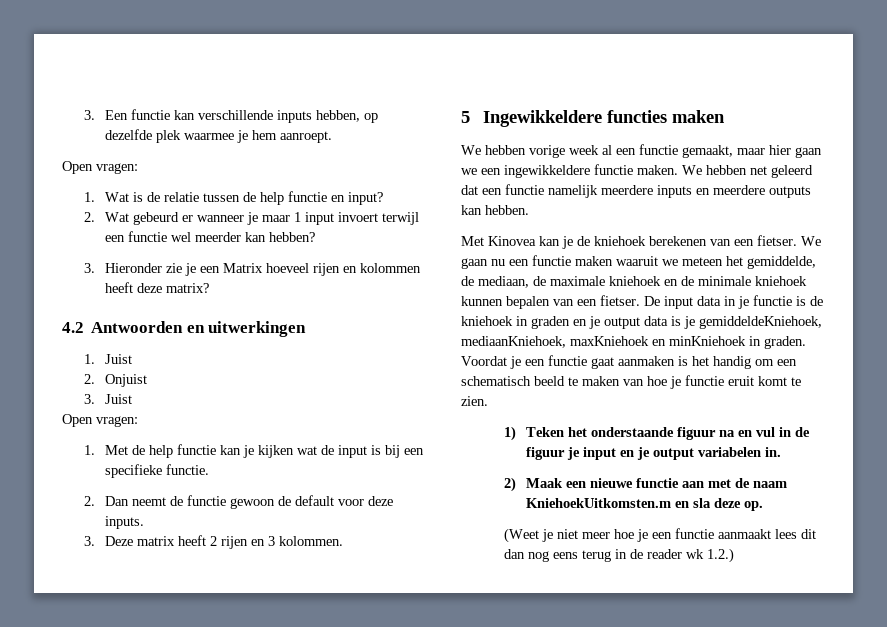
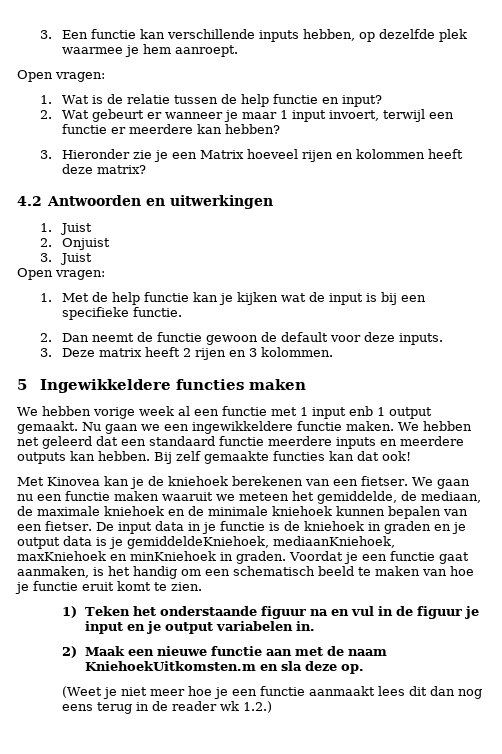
[133,212,180,225] gebeurd -> [92,109,145,122] gebeurt
[338,212,379,222] invoert -> [329,110,380,121] invoert,
[171,232,242,242] wel meerder -> [111,124,194,134] er meerdere
[682,145,791,158] gemaakt, maar hier -> [270,406,432,419] [17,421,101,434] met 1 input enb 1 output gemaakt. Nu
[505,184,598,198] functie namelijk -> [149,436,264,446] standaard functie
(529, 210) none -> [154,451,411,464] Bij zelf gemaakte functies kan dat ook!
[618,356,675,366] aanmaken -> [17,566,89,578] aanmaken,

